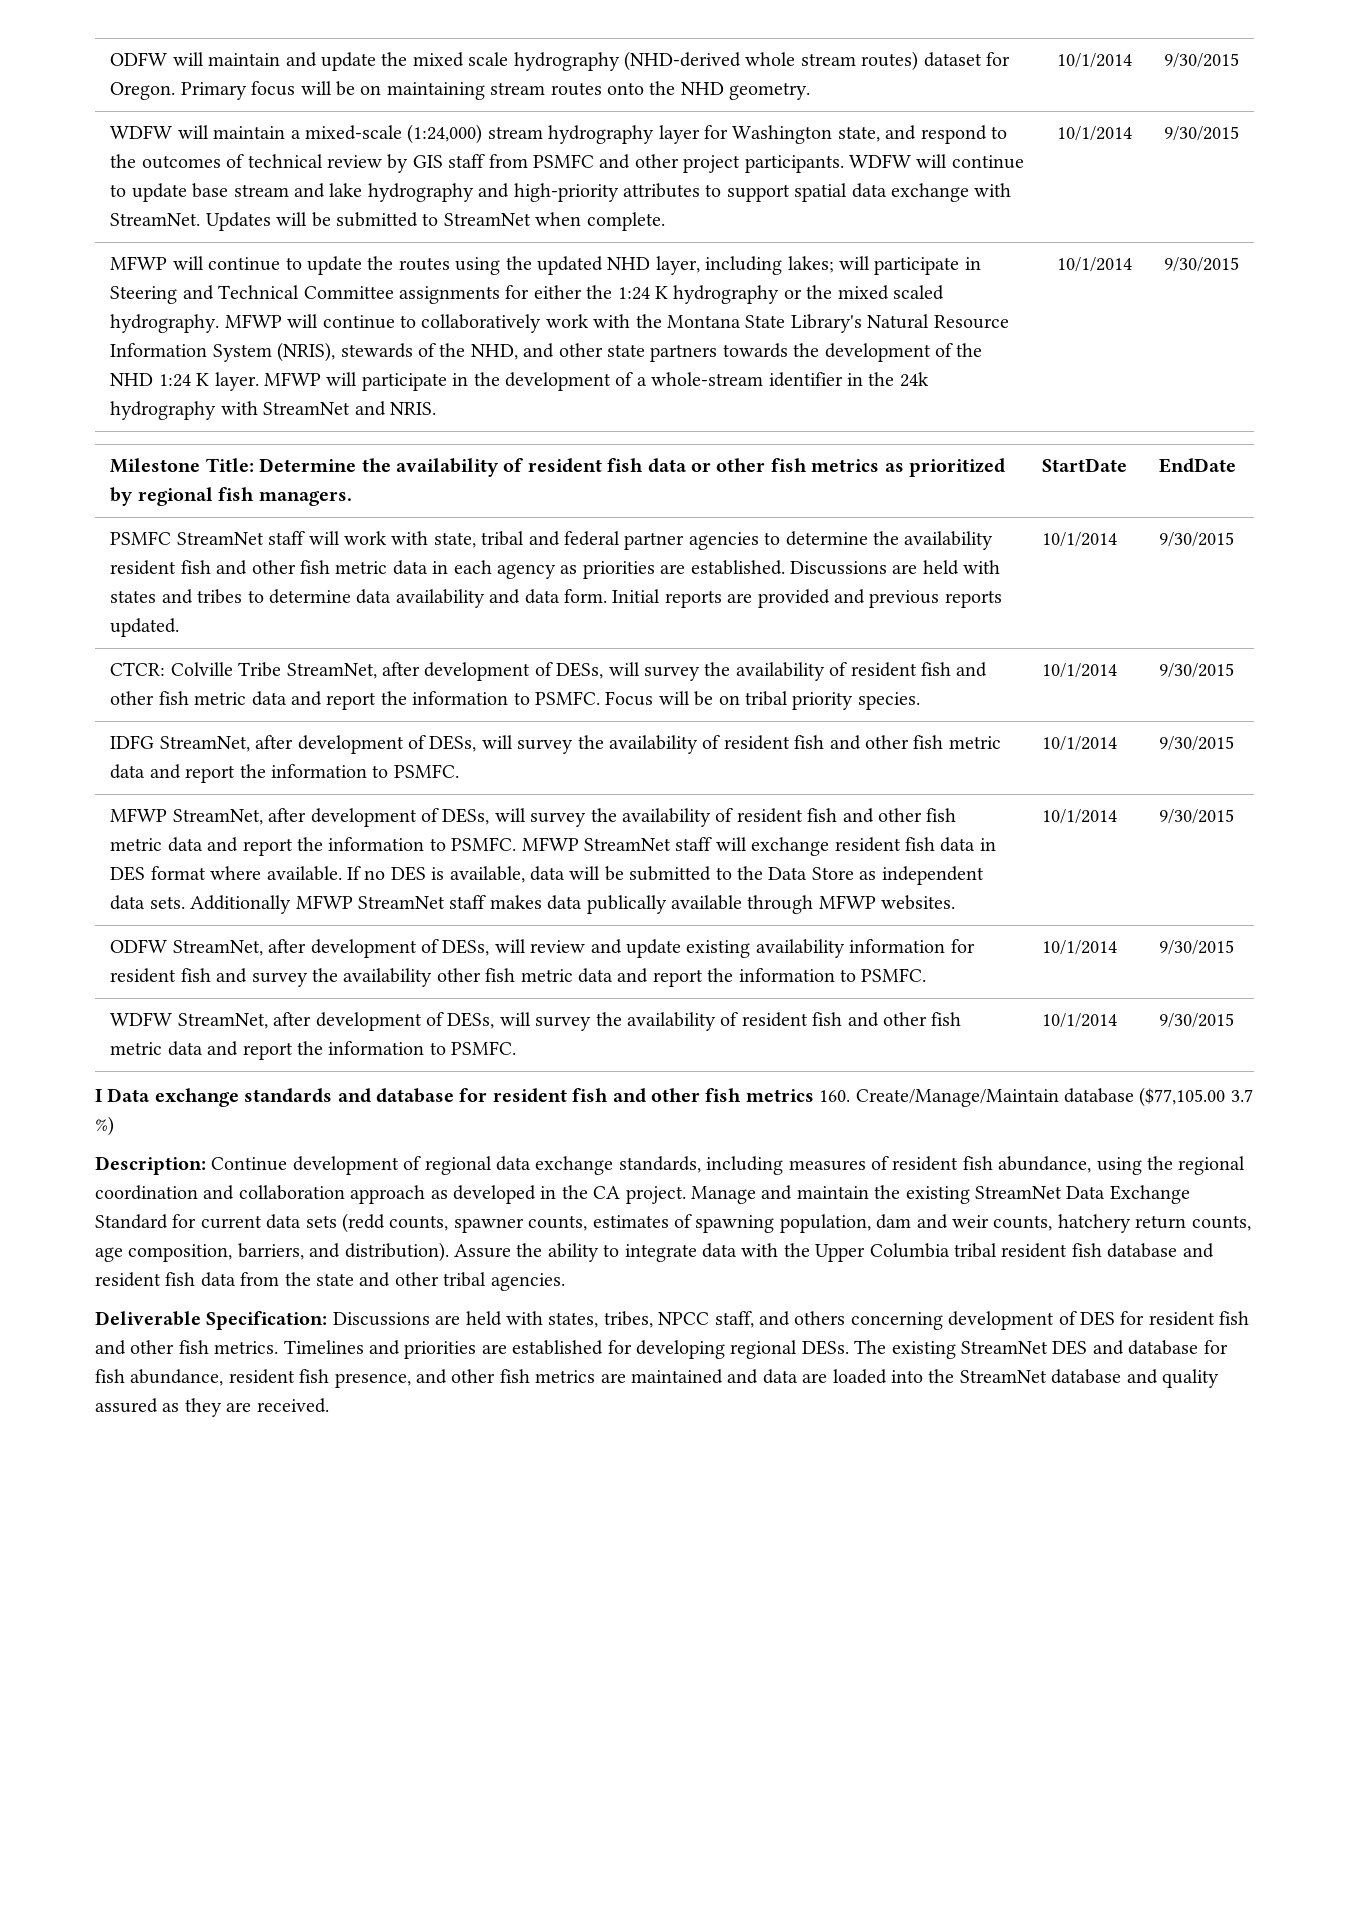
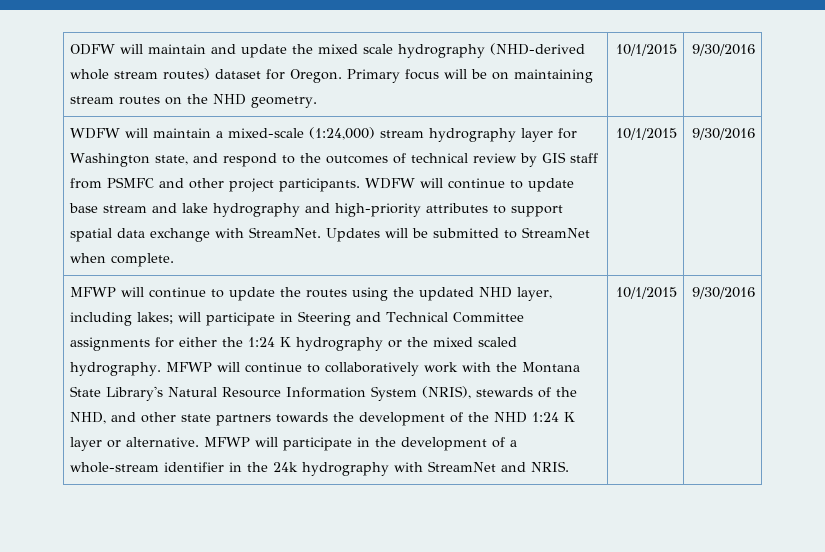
[606,82,644,95] onto -> [164,97,182,105] on
[1056,53,1132,68] [1163,53,1239,68] 10/1/2014 | 9/30/2015 -> [616,44,678,56] [692,44,756,56] 10/1/2015 | 9/30/2016
[1056,126,1132,141] [1163,126,1239,141] 10/1/2014 | 9/30/2015 -> [616,128,678,140] [692,128,756,140] 10/1/2015 | 9/30/2016
[214,372,259,391] layer. -> [69,437,199,451] layer or alternative.
[1056,257,1132,272] [1163,257,1239,272] [110,458,1005,477] [110,487,352,506] [1042,458,1128,472] [1159,458,1237,473] [110,531,994,550] [110,560,1001,579] [110,589,1002,608] [110,618,180,637] [1042,532,1118,547] [1159,532,1235,547] [110,662,988,681] [110,691,920,710] [1042,663,1118,678] [1159,663,1235,678] [110,735,1001,754] [110,764,459,783] [1042,736,1118,751] [1159,736,1235,751] [110,808,957,827] [110,837,996,856] [110,866,984,885] [110,895,956,914] [1042,809,1118,824] [1159,809,1235,824] [110,939,975,958] [110,968,927,987] [1042,940,1118,955] [1159,940,1235,955] [110,1012,962,1031] [110,1041,517,1060] [1042,1013,1118,1028] [1159,1013,1235,1028] [95,1087,1253,1107] [95,1116,114,1136] [95,1156,1246,1175] [95,1185,1190,1204] [95,1213,1251,1233] [95,1242,1214,1262] [95,1272,565,1291] [95,1311,1250,1330] [95,1340,1228,1359] [95,1369,1219,1388] [95,1398,329,1417] 10/1/2014 | 9/30/2015 // Milestone Title: Determine the availability of resident fish data or other fish metrics as prioritized by regional fish managers. | StartDate | EndDate // PSMFC StreamNet staff will work with state, tribal and federal partner agencies to determine the availability resident fish and other fish metric data in each agency as priorities are established. Discussions are held with states and tribes to determine data availability and data form. Initial reports are provided and previous reports updated. | 10/1/2014 | 9/30/2015 // CTCR: Colville Tribe StreamNet, after development of DESs, will survey the availability of resident fish and other fish metric data and report the information to PSMFC. Focus will be on tribal priority species. | 10/1/2014 | 9/30/2015 // IDFG StreamNet, after development of DESs, will survey the availability of resident fish and other fish metric data and report the information to PSMFC. | 10/1/2014 | 9/30/2015 // MFWP StreamNet, after development of DESs, will survey the availability of resident fish and other fish metric data and report the information to PSMFC. MFWP StreamNet staff will exchange resident fish data in DES format where available. If no DES is available, data will be submitted to the Data Store as independent data sets. Additionally MFWP StreamNet staff makes data publically available through MFWP websites. | 10/1/2014 | 9/30/2015 // ODFW StreamNet, after development of DESs, will review and update existing availability information for resident fish and survey the availability other fish metric data and report the information to PSMFC. | 10/1/2014 | 9/30/2015 // WDFW StreamNet, after development of DESs, will survey the availability of resident fish and other fish metric data and report the information to PSMFC. | 10/1/2014 | 9/30/2015 // I Data exchange standards and database for resident fish and other fish metrics 160. Create/Manage/Maintain database ($77,105.00 3.7 %) // Description: Continue development of regional data exchange standards, including measures of resident fish abundance, using the regional coordination and collaboration approach as developed in the CA project. Manage and maintain the existing StreamNet Data Exchange Standard for current data sets (redd counts, spawner counts, estimates of spawning population, dam and weir counts, hatchery return counts, age composition, barriers, and distribution). Assure the ability to integrate data with the Upper Columbia tribal resident fish database and resident fish data from the state and other tribal agencies. // Deliverable Specification: Discussions are held with states, tribes, NPCC staff, and others concerning development of DES for resident fish and other fish metrics. Timelines and priorities are established for developing regional DESs. The existing StreamNet DES and database for fish abundance, resident fish presence, and other fish metrics are maintained and data are loaded into the StreamNet database and quality assured as they are received. -> [616,287,678,299] [692,287,756,299] 10/1/2015 | 9/30/2016

